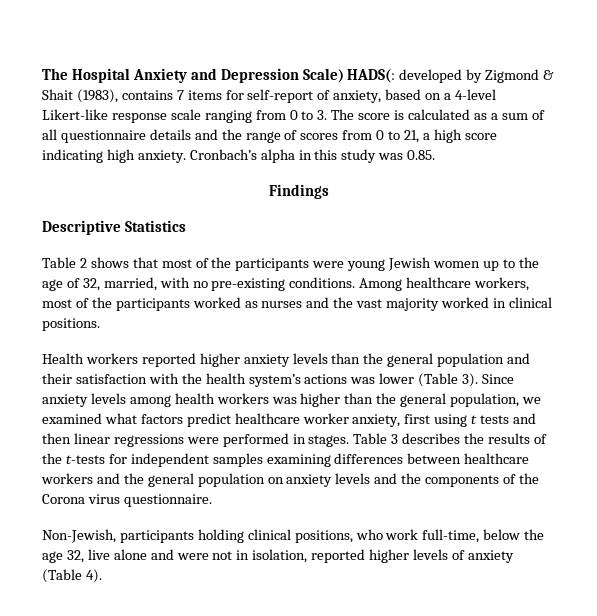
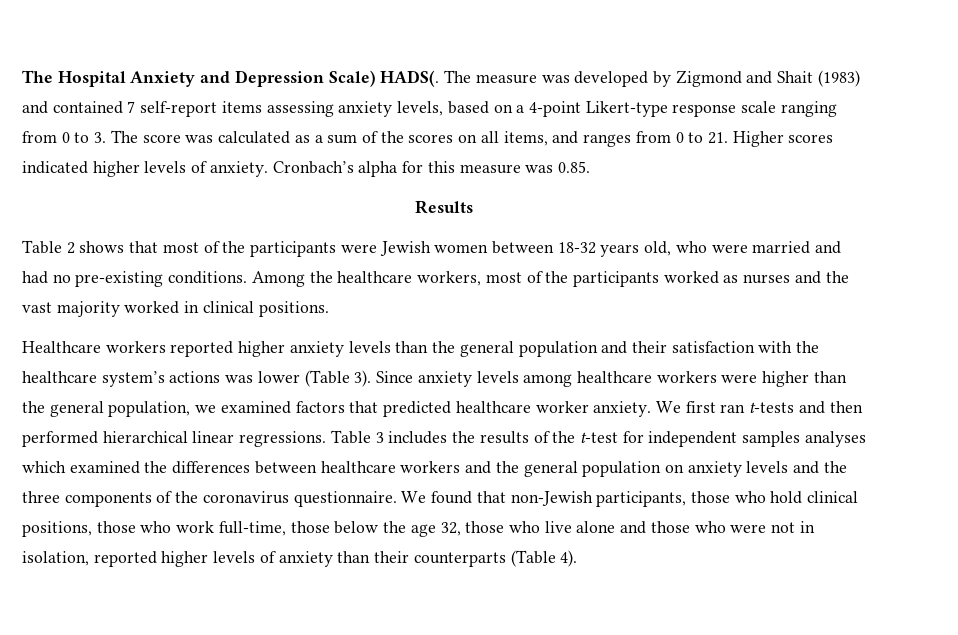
[347,69,555,83] [42,89,382,103] HADS(: developed by Zigmond & Shait (1983), contains 7 items for self-report of anxiety, -> [380,70,860,87] [22,101,444,117] HADS(. The measure was developed by Zigmond and Shait (1983) and contained 7 self-report items assessing anxiety levels,
[454,89,496,100] [42,109,108,120] 4-level Likert-like -> [528,101,668,117] 4-point Likert-type
[394,110,405,120] is -> [185,135,214,143] was
[42,129,497,143] [42,149,377,163] all questionnaire details and the range of scores from 0 to 21, a high score indicating high anxiety. Cronbach’s alpha in this study -> [380,131,834,147] [22,161,521,177] the scores on all items, and ranges from 0 to 21. Higher scores indicated higher levels of anxiety. Cronbach’s alpha for this measure
[268,184,329,199] [42,220,186,235] Findings // Descriptive Statistics -> [415,200,473,214] Results
[347,259,386,271] young -> (377, 248) none
[482,257,539,271] [42,277,190,291] up to the age of 32, married, with -> [491,241,842,257] [22,271,48,284] between 18-32 years old, who were married and had
(403, 284) none -> [309,271,333,283] the
[42,353,84,364] Health -> [22,341,101,353] Healthcare
[205,373,246,384] health -> [22,371,97,383] healthcare
[174,393,297,404] health workers was -> [576,371,758,383] healthcare workers were
[104,413,537,427] [42,433,350,447] what factors predict healthcare worker anxiety, first using t tests and then linear regressions were performed in stages. -> [295,401,863,417] [22,431,327,447] factors that predicted healthcare worker anxiety. We first ran t-tests and then performed hierarchical linear regressions.
[402,433,461,444] describes -> [388,431,448,444] includes
[65,455,105,464] t-tests -> [579,432,618,443] t-test
[266,454,331,467] examining -> [804,431,866,447] [22,461,168,474] analyses which examined the
(422, 478) none -> [22,491,60,503] three
[42,494,120,504] Corona virus -> [202,491,289,504] coronavirus
[42,529,244,543] // Non-Jewish, participants holding -> [401,491,803,507] We found that non-Jewish participants, those who hold
(353, 536) none -> [96,521,136,533] those
(480, 536) none -> [290,521,330,533] those
(84, 556) none -> [465,521,540,533] those who
(174, 554) none -> [650,521,726,533] those who
(514, 556) none -> [337,551,506,567] than their counterparts

